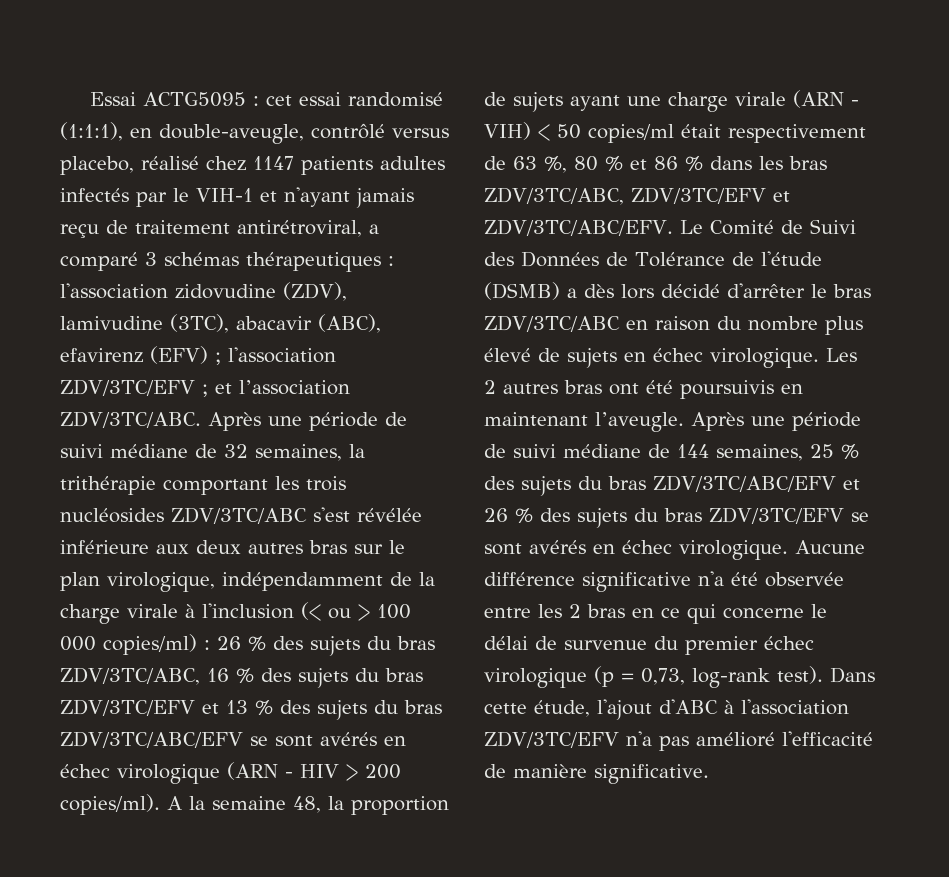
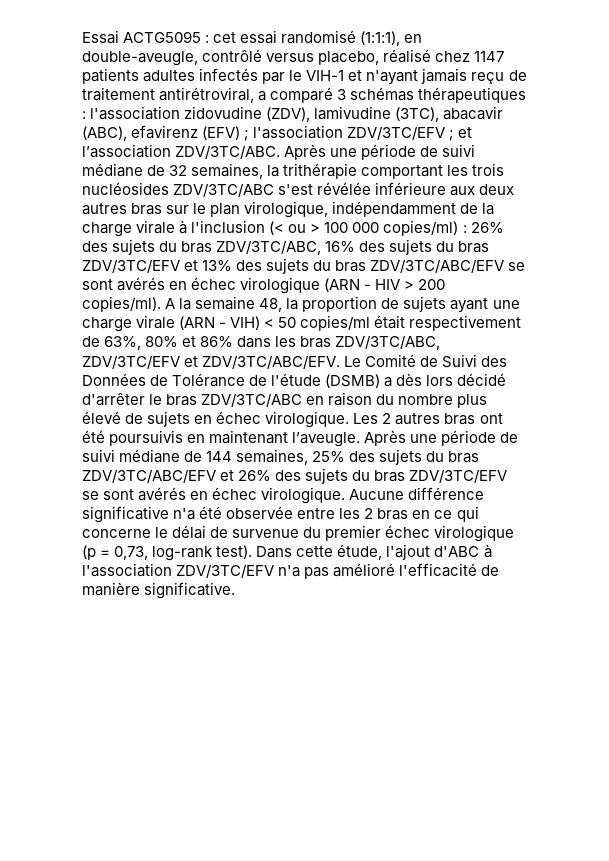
[217,636,266,651] 26 % -> [470,222,504,233] 26%
[207,668,254,683] 16 % -> [325,241,356,252] 16%
[226,700,273,715] 13 % -> [202,260,233,271] 13%
[513,156,703,173] 63 %, 80 % et 86 % -> [104,336,234,350] 63%, 80% et 86%
[810,444,859,459] 25 % -> [312,451,346,462] 25%
[484,508,533,523] 26 % -> [238,470,272,481] 26%

